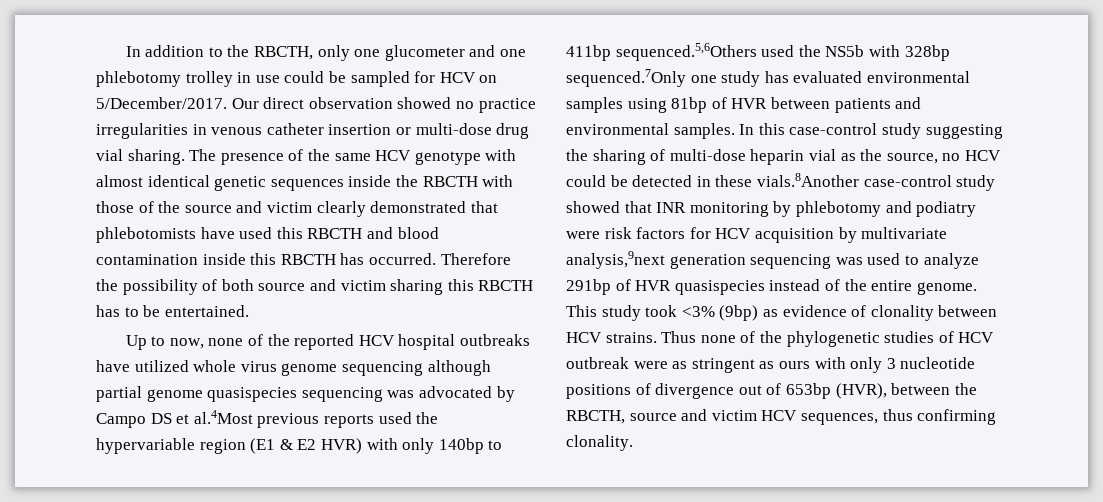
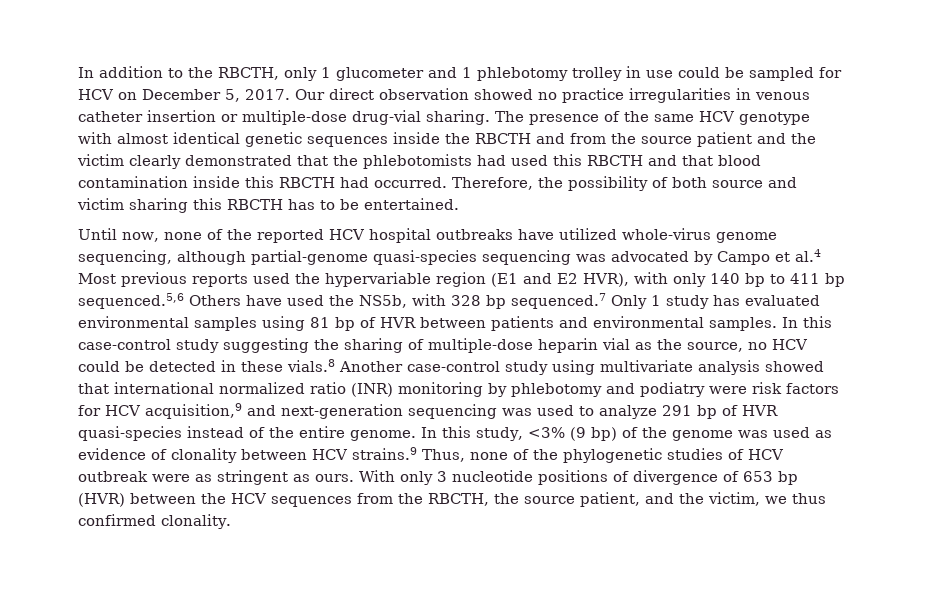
[354,49,381,57] one -> [321,67,331,78] 1
[499,49,526,57] one -> [462,67,472,78] 1
[96,97,227,109] 5/December/2017. -> [142,89,290,102] December 5, 2017.
[415,123,530,139] [96,149,123,161] multi-dose drug vial -> [242,110,421,125] multiple-dose drug-vial
[482,175,514,187] [96,201,263,213] with those of the source and -> [536,132,816,147] and from the source patient and the
[96,227,235,243] phlebotomists have -> [333,154,506,169] the phlebotomists had
(393, 233) none -> [682,155,713,166] that
[340,253,511,265] has occurred. Therefore -> [340,177,533,190] had occurred. Therefore,
[125,335,166,350] Up to -> [78,228,117,240] Until
[193,360,491,376] [96,386,298,402] whole virus genome sequencing although partial genome quasispecies -> [621,228,777,243] [78,250,477,265] whole-virus genome sequencing, although partial-genome quasi-species
[150,410,253,424] DS et al.4Most -> [775,249,821,262] [78,273,116,284] et al.4 Most
[279,438,503,454] [566,43,950,61] [566,69,717,87] & E2 HVR) with only 140bp to 411bp sequenced.5,6Others used the NS5b with 328bp sequenced.7Only one -> [523,272,845,287] [78,293,661,309] and E2 HVR), with only 140 bp to 411 bp sequenced.5,6 Others have used the NS5b, with 328 bp sequenced.7 Only 1
[671,97,708,113] 81bp -> [310,317,355,331] 81 bp
[669,149,746,161] multi-dose -> [428,338,533,353] multiple-dose
[756,173,996,191] [566,201,687,213] vials.8Another case-control study showed that INR -> [287,359,824,375] [78,382,393,397] vials.8 Another case-control study using multivariate analysis showed that international normalized ratio (INR)
[754,227,948,243] [566,251,746,269] acquisition by multivariate analysis,9next generation -> [145,403,403,419] acquisition,9 and next-generation
[566,279,765,295] 291bp of HVR quasispecies -> [662,405,778,419] [78,426,182,441] 291 bp of HVR quasi-species
[566,305,759,321] This study took <3% (9bp) -> [421,426,810,441] In this study, <3% (9 bp) of the genome was used
[605,331,697,343] strains. Thus -> [352,447,465,462] strains.9 Thus,
[778,357,846,369] ours with -> [315,470,395,482] ours. With
[738,383,977,399] [566,409,997,425] out of 653bp (HVR), between the RBCTH, source and victim HCV sequences, thus confirming -> [723,471,798,485] [78,492,826,507] [78,514,156,526] of 653 bp (HVR) between the HCV sequences from the RBCTH, the source patient, and the victim, we thus confirmed

